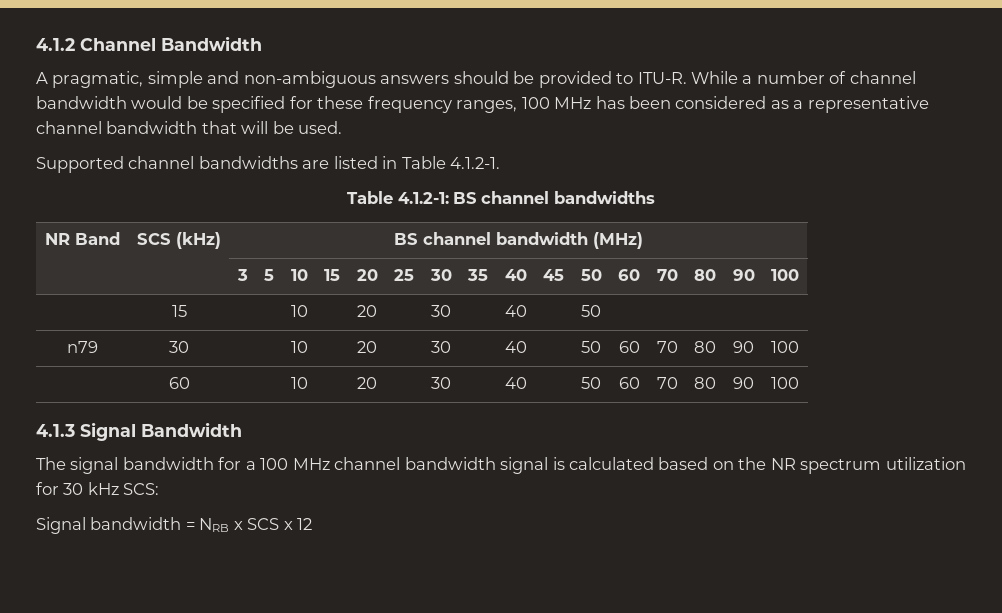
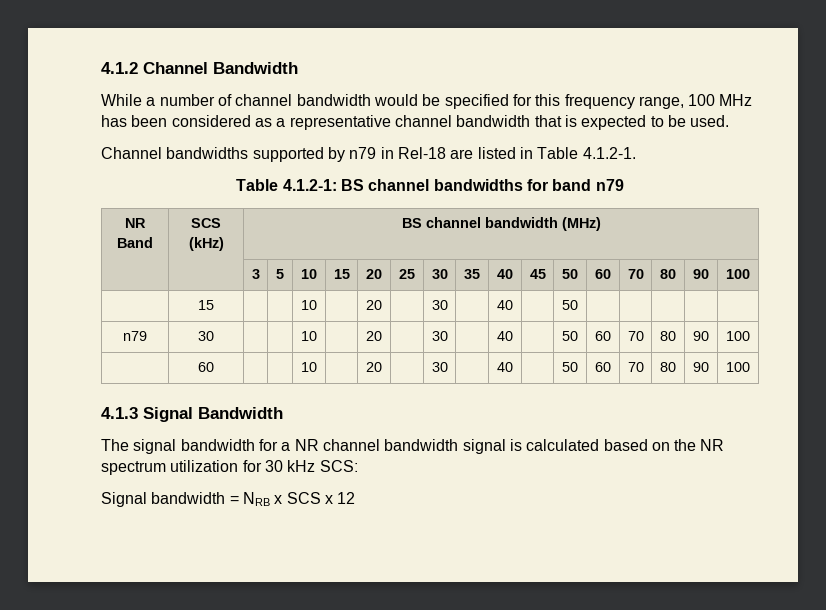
[36,71,687,88] A pragmatic, simple and non-ambiguous answers should be provided to ITU-R. -> (298, 68) none
[317,96,518,113] these frequency ranges, -> [535,94,684,109] this frequency range,
[241,121,269,134] will -> [564,115,664,130] is expected to
[36,156,298,173] Supported channel bandwidths -> [101,147,446,162] Channel bandwidths supported by n79 in Rel-18
(655, 197) none -> [526,179,624,191] for band n79
[260,458,330,470] 100 MHz -> [294,439,319,451] NR

